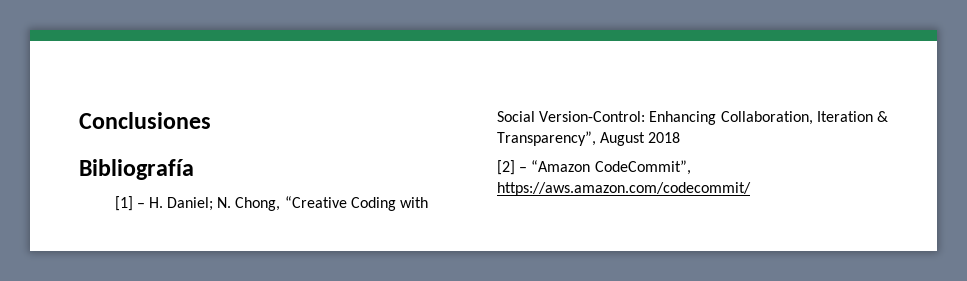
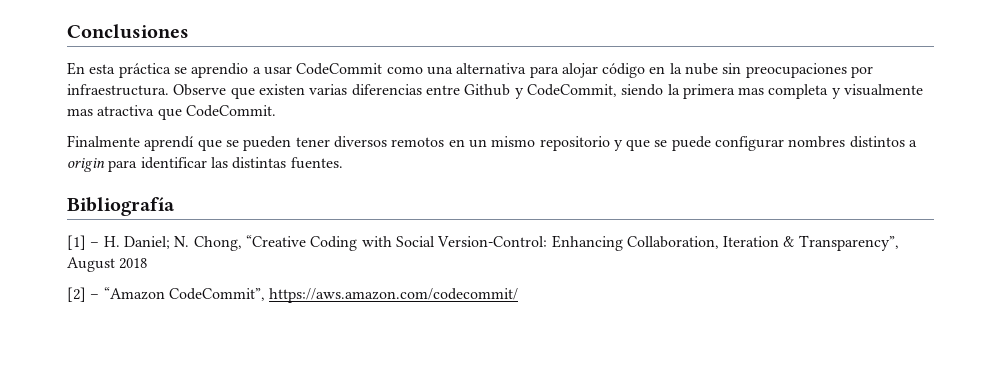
(211, 120) none -> [67,62,874,78] [67,84,924,99] [67,105,276,120] [67,135,918,151] [67,157,343,172] // En esta práctica se aprendio a usar CodeCommit como una alternativa para alojar código en la nube sin preocupaciones por infraestructura. Observe que existen varias diferencias entre Github y CodeCommit, siendo la primera mas completa y visualmente mas atractiva que CodeCommit. // Finalmente aprendí que se pueden tener diversos remotos en un mismo repositorio y que se puede configurar nombres distintos a origin para identificar las distintas fuentes.

